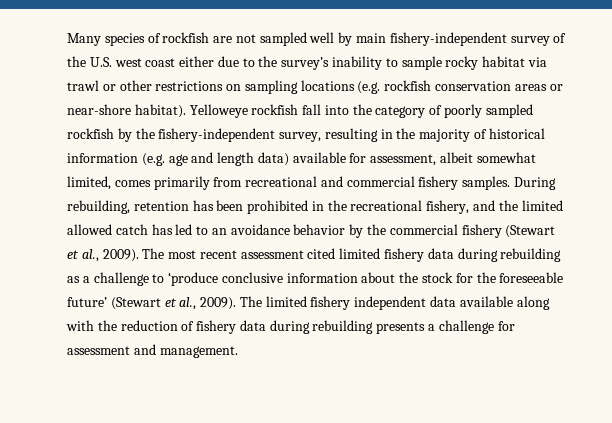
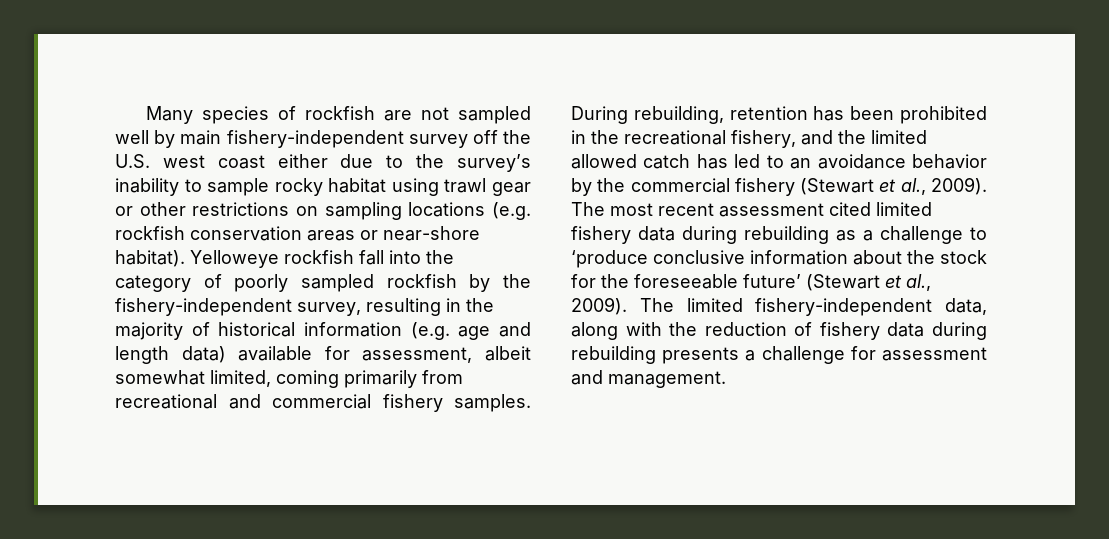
[553,33,567,43] of -> [472,130,498,144] off
[527,57,547,67] [67,80,99,91] via trawl -> [391,178,531,196] using trawl gear
[114,180,151,187] comes -> [276,370,339,388] coming
[310,296,513,310] fishery independent data available -> [755,298,987,316] fishery-independent data,

